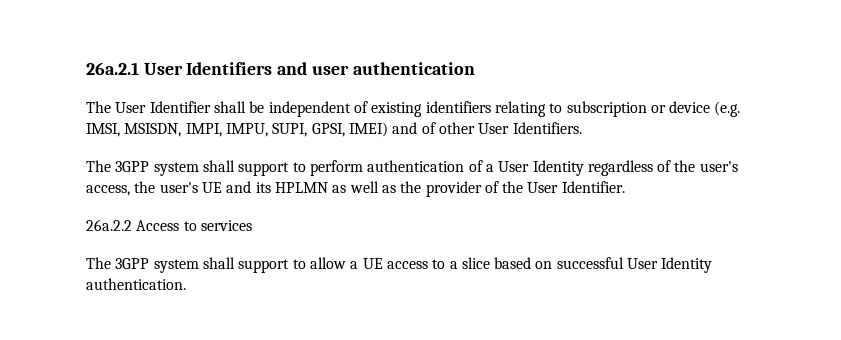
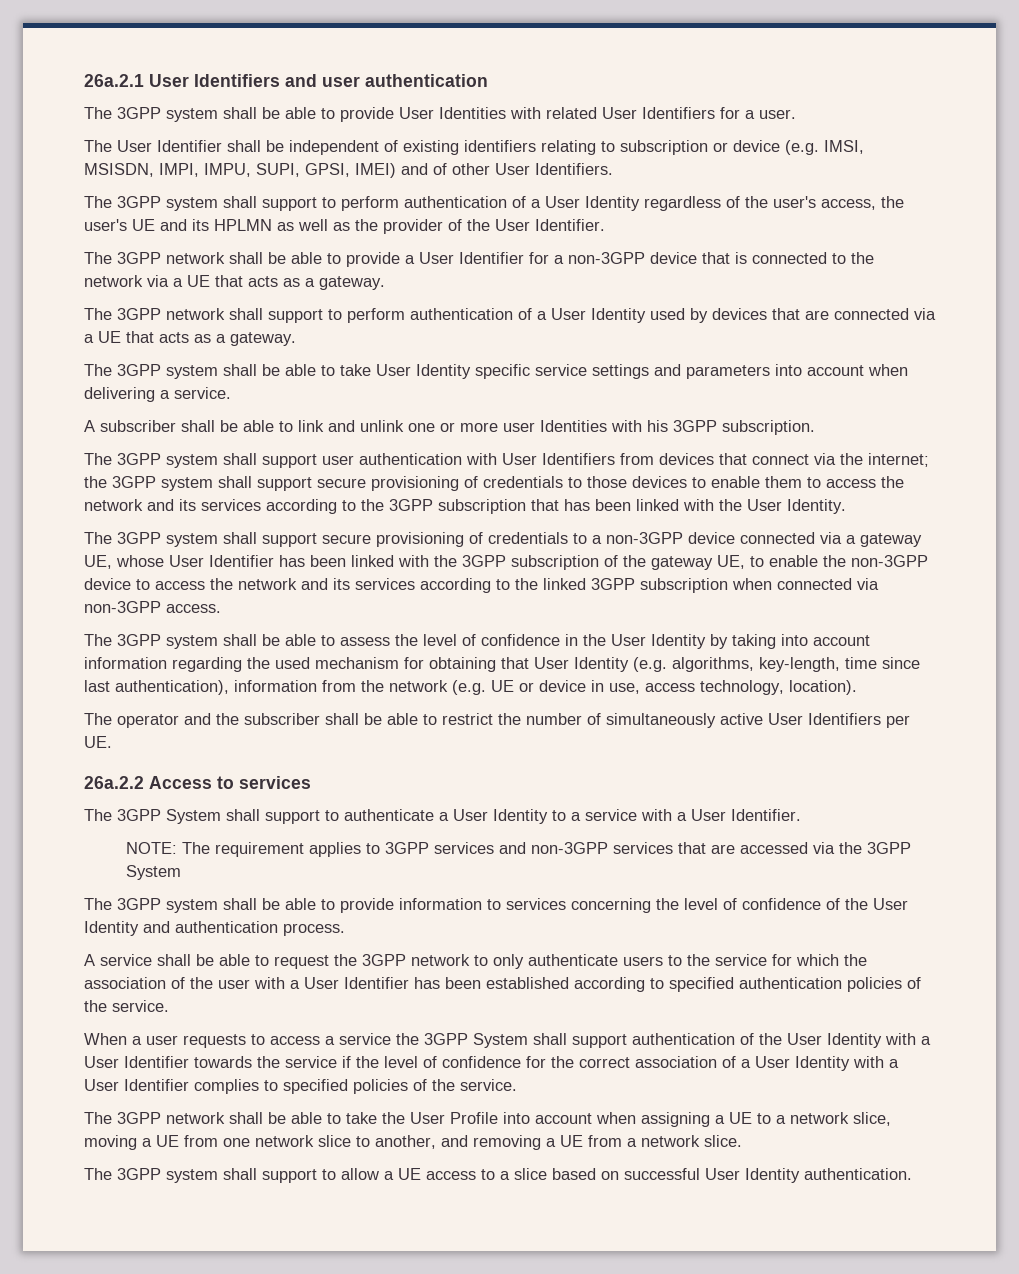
(475, 68) none -> [84,107,796,122] // The 3GPP system shall be able to provide User Identities with related User Identifiers for a user.
[86,219,252,231] 26a.2.2 Access to services -> [84,252,874,267] [84,275,385,290] [84,308,936,323] [84,331,296,346] [84,364,908,379] [84,387,231,402] [84,420,815,435] [84,453,929,468] [84,476,904,491] [84,499,846,514] [84,532,922,547] [84,555,928,570] [84,578,879,593] [84,601,221,613] [84,634,870,649] [84,657,920,672] [84,680,857,695] [84,713,910,728] [84,736,112,748] [84,776,311,789] [84,809,801,824] [126,842,912,857] [126,865,182,880] [84,898,908,913] [84,921,345,936] [84,954,867,969] [84,977,921,992] [84,1000,169,1012] [84,1033,931,1048] [84,1056,899,1071] [84,1079,517,1094] [84,1112,891,1127] [84,1135,742,1150] The 3GPP network shall be able to provide a User Identifier for a non-3GPP device that is connected to the network via a UE that acts as a gateway. // The 3GPP network shall support to perform authentication of a User Identity used by devices that are connected via a UE that acts as a gateway. // The 3GPP system shall be able to take User Identity specific service settings and parameters into account when delivering a service. // A subscriber shall be able to link and unlink one or more user Identities with his 3GPP subscription. // The 3GPP system shall support user authentication with User Identifiers from devices that connect via the internet; the 3GPP system shall support secure provisioning of credentials to those devices to enable them to access the network and its services according to the 3GPP subscription that has been linked with the User Identity. // The 3GPP system shall support secure provisioning of credentials to a non-3GPP device connected via a gateway UE, whose User Identifier has been linked with the 3GPP subscription of the gateway UE, to enable the non-3GPP device to access the network and its services according to the linked 3GPP subscription when connected via non-3GPP access. // The 3GPP system shall be able to assess the level of confidence in the User Identity by taking into account information regarding the used mechanism for obtaining that User Identity (e.g. algorithms, key-length, time since last authentication), information from the network (e.g. UE or device in use, access technology, location). // The operator and the subscriber shall be able to restrict the number of simultaneously active User Identifiers per UE. // 26a.2.2 Access to services // The 3GPP System shall support to authenticate a User Identity to a service with a User Identifier. // NOTE: The requirement applies to 3GPP services and non-3GPP services that are accessed via the 3GPP System // The 3GPP system shall be able to provide information to services concerning the level of confidence of the User Identity and authentication process. // A service shall be able to request the 3GPP network to only authenticate users to the service for which the association of the user with a User Identifier has been established according to specified authentication policies of the service. // When a user requests to access a service the 3GPP System shall support authentication of the User Identity with a User Identifier towards the service if the level of confidence for the correct association of a User Identity with a User Identifier complies to specified policies of the service. // The 3GPP network shall be able to take the User Profile into account when assigning a UE to a network slice, moving a UE from one network slice to another, and removing a UE from a network slice.

